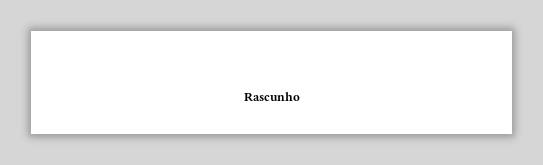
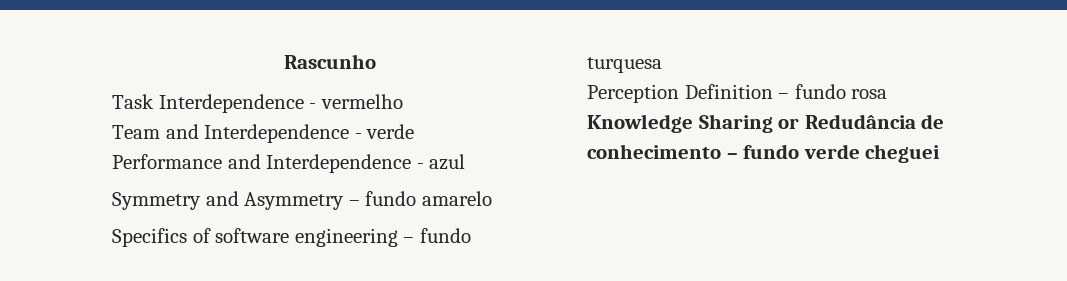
(300, 97) none -> [112,94,403,113] [112,124,415,143] [112,154,466,173] [112,191,492,210] [112,228,471,247] [587,57,662,73] [587,84,888,103] [587,114,945,133] [587,144,941,163] // Task Interdependence - vermelho // Team and Interdependence - verde // Performance and Interdependence - azul // Symmetry and Asymmetry – fundo amarelo // Specifics of software engineering – fundo turquesa // Perception Definition – fundo rosa // Knowledge Sharing or Redudância de conhecimento – fundo verde cheguei

